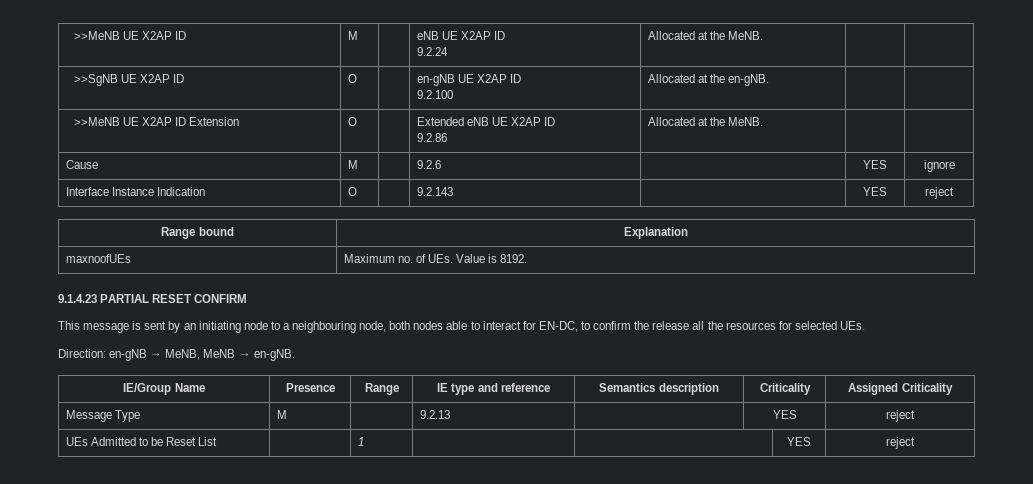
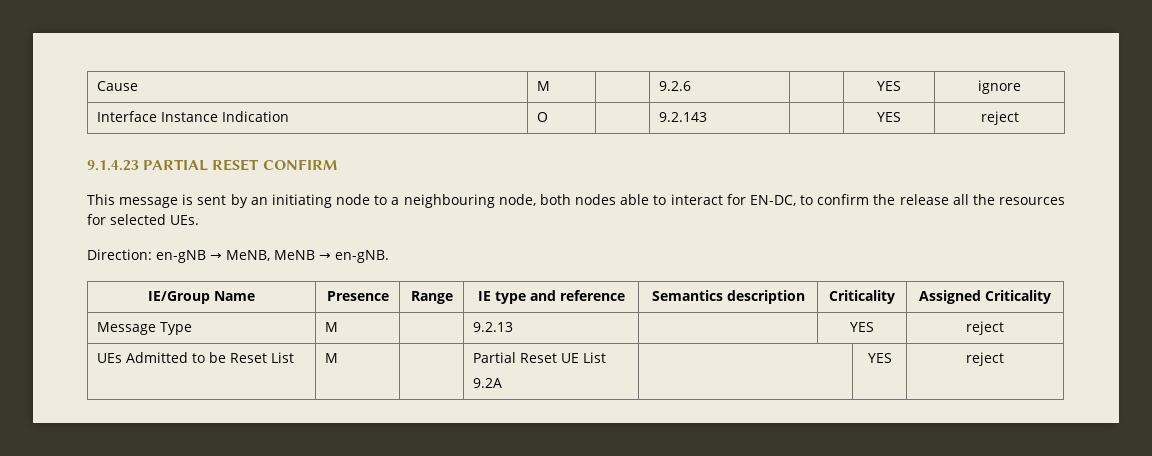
[73,31,187,40] [347,31,358,40] [416,31,506,40] [416,47,448,56] [647,31,764,40] [73,74,185,86] [347,74,357,83] [416,74,522,86] [416,90,453,99] [647,74,770,86] [73,117,240,126] [347,117,357,126] [416,117,556,126] [416,133,447,142] [647,117,764,126] >>MeNB UE X2AP ID | M | | eNB UE X2AP ID // 9.2.24 | Allocated at the MeNB. | | // >>SgNB UE X2AP ID | O | | en-gNB UE X2AP ID // 9.2.100 | Allocated at the en-gNB. | | // >>MeNB UE X2AP ID Extension | O | | Extended eNB UE X2AP ID // 9.2.86 | Allocated at the MeNB. | | // -> (96, 86) none
[161,227,234,239] [623,227,688,239] [65,254,131,263] [343,254,528,263] // Range bound | Explanation // maxnoofUEs | Maximum no. of UEs. Value is 8192. -> (1019, 118) none
[357,437,364,446] | 1 | -> [324,353,338,363] [472,352,606,363] [472,378,502,388] M | | Partial Reset UE List // 9.2A

